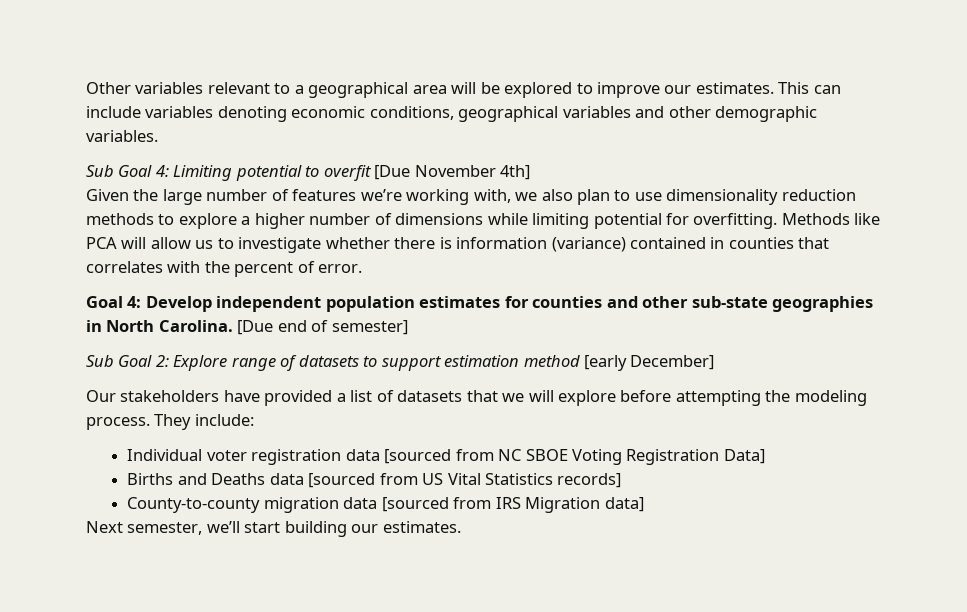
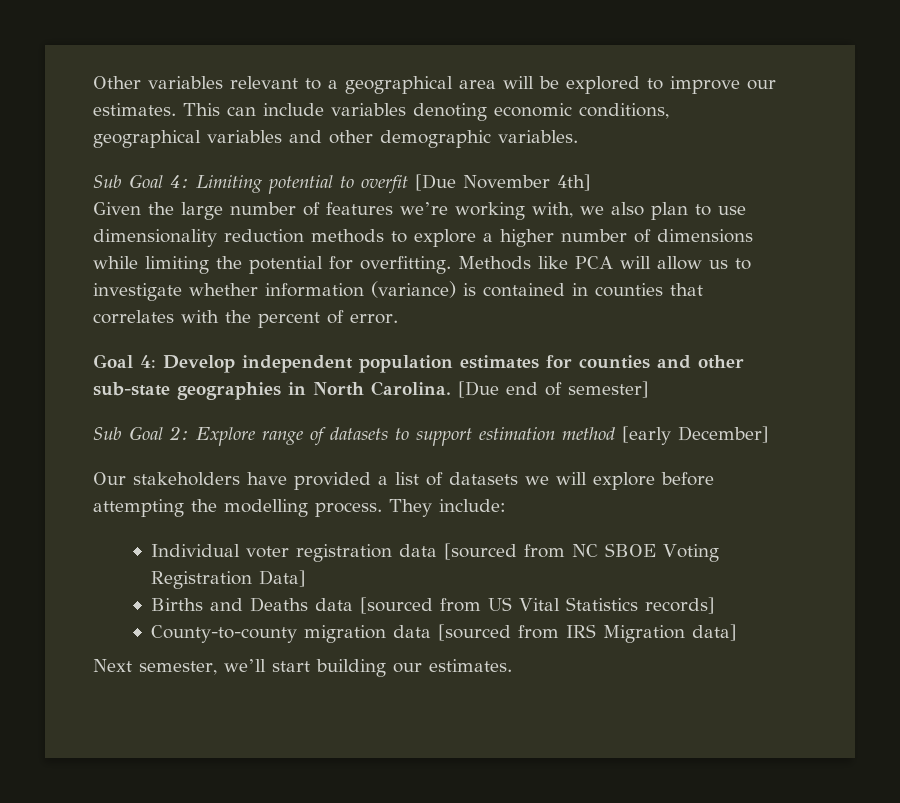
(590, 221) none -> [216,256,242,269] the
[394,237,452,249] there is -> (258, 289) none
(626, 244) none -> [463,283,476,296] is
[466,390,498,402] that -> (518, 478) none
[794,390,867,406] modeling -> [224,499,308,517] modelling

